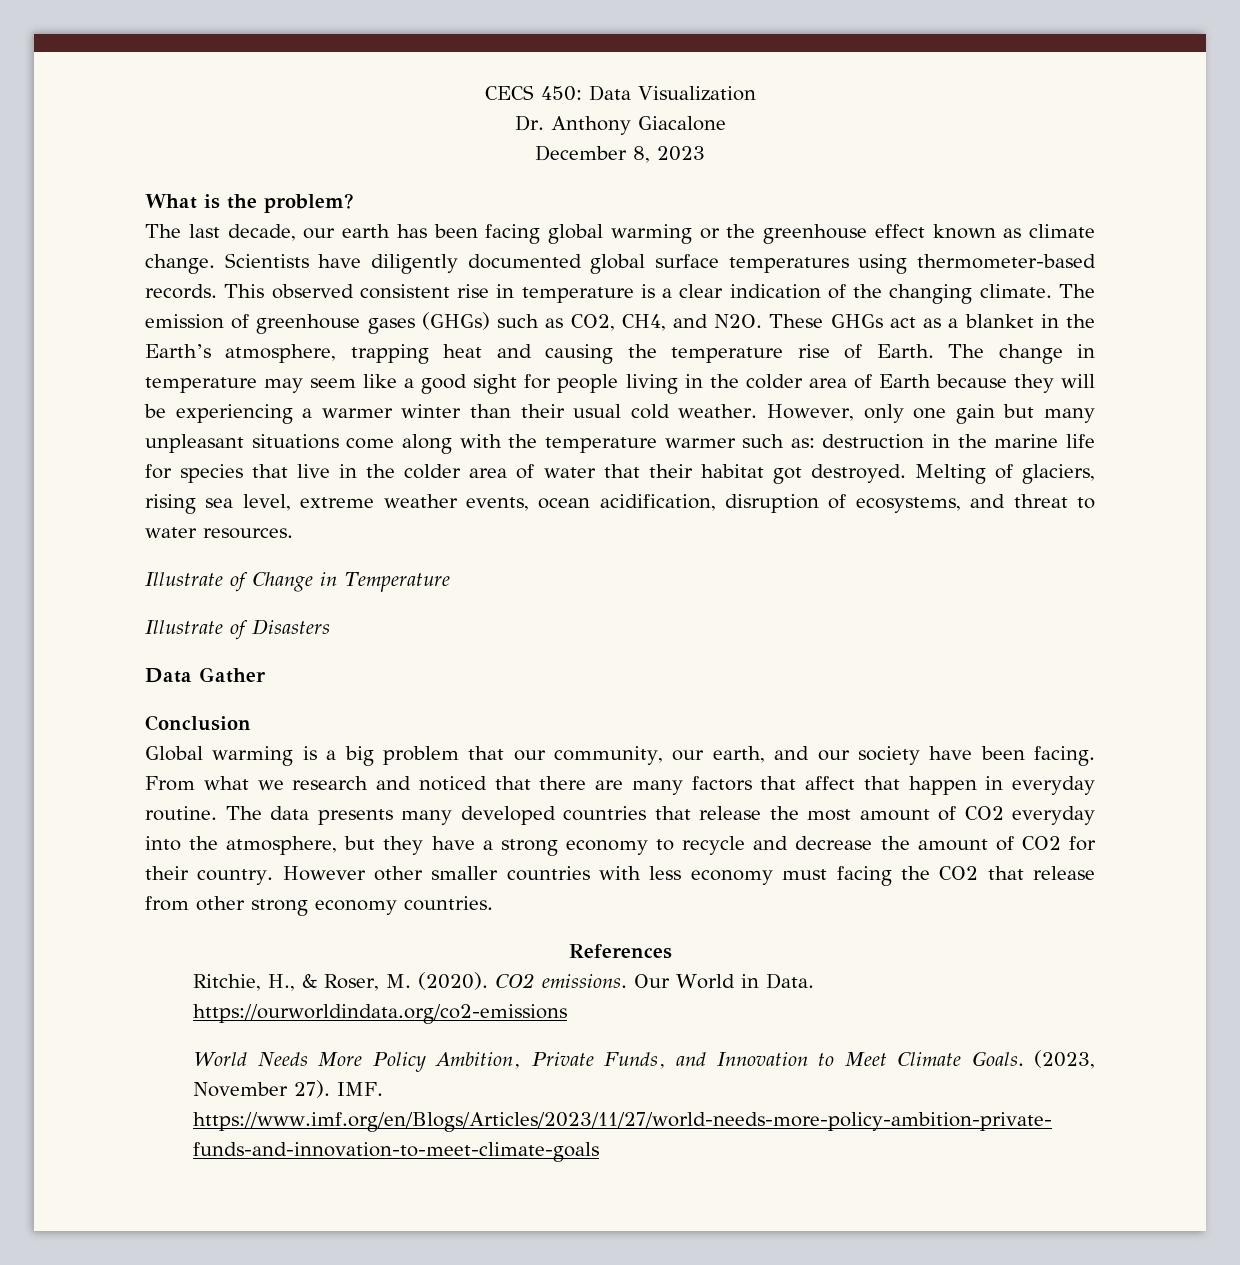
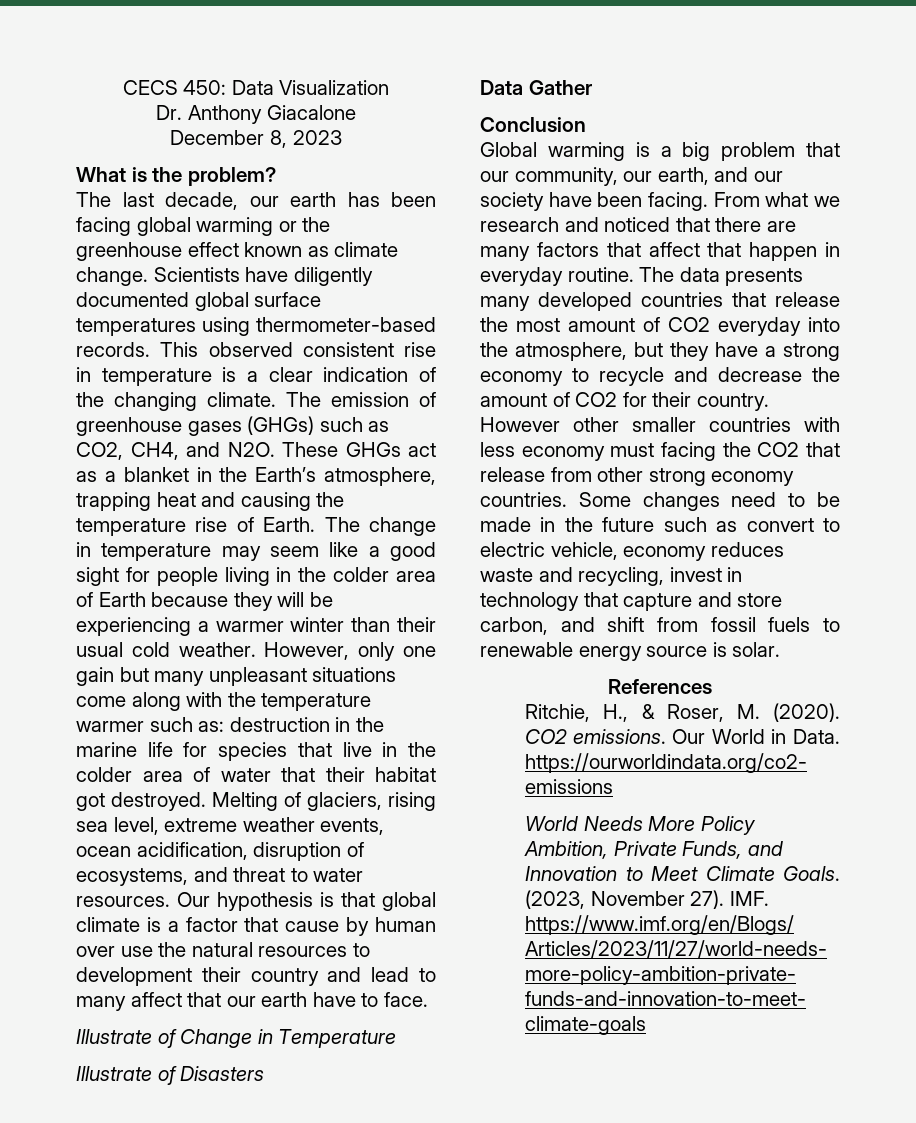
(293, 533) none -> [177,892,436,911] [76,917,436,936] [76,942,370,957] [76,967,437,986] [76,992,428,1011] Our hypothesis is that global climate is a factor that cause by human over use the natural resources to development their country and lead to many affect that our earth have to face.
(493, 903) none -> [578,492,840,511] [480,517,840,532] [480,542,784,561] [480,567,743,586] [480,592,783,611] [480,617,840,635] [480,642,781,661] Some changes need to be made in the future such as convert to electric vehicle, economy reduces waste and recycling, invest in technology that capture and store carbon, and shift from fossil fuels to renewable energy source is solar.

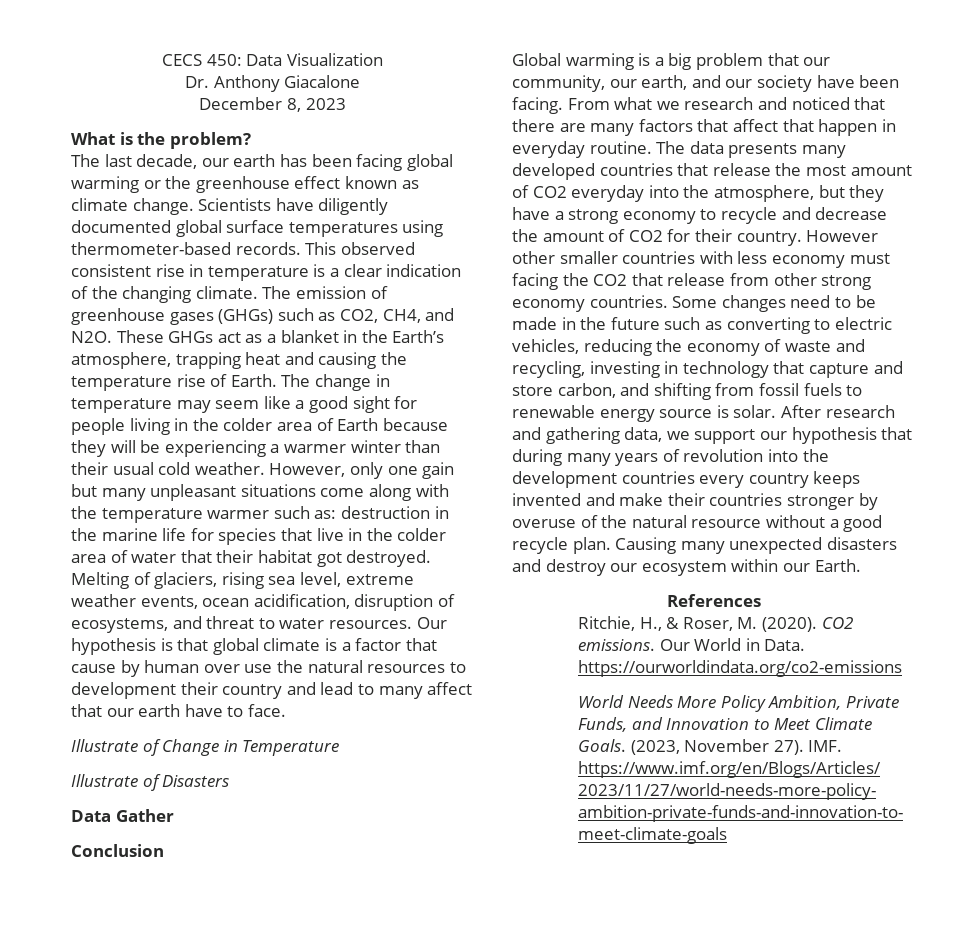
[746,518,814,532] convert -> [726,317,810,334] converting
[550,542,784,561] vehicle, economy reduces -> [512,339,782,356] vehicles, reducing the economy of
[669,567,722,582] invest -> [589,361,660,378] investing
[607,617,645,632] shift -> [653,383,711,400] shifting
(781, 649) none -> [780,405,895,418] [512,427,913,444] [512,449,829,466] [512,471,861,488] [512,493,878,510] [512,515,883,532] [512,537,897,554] [512,559,861,576] After research and gathering data, we support our hypothesis that during many years of revolution into the development countries every country keeps invented and make their countries stronger by overuse of the natural resource without a good recycle plan. Causing many unexpected disasters and destroy our ecosystem within our Earth.

